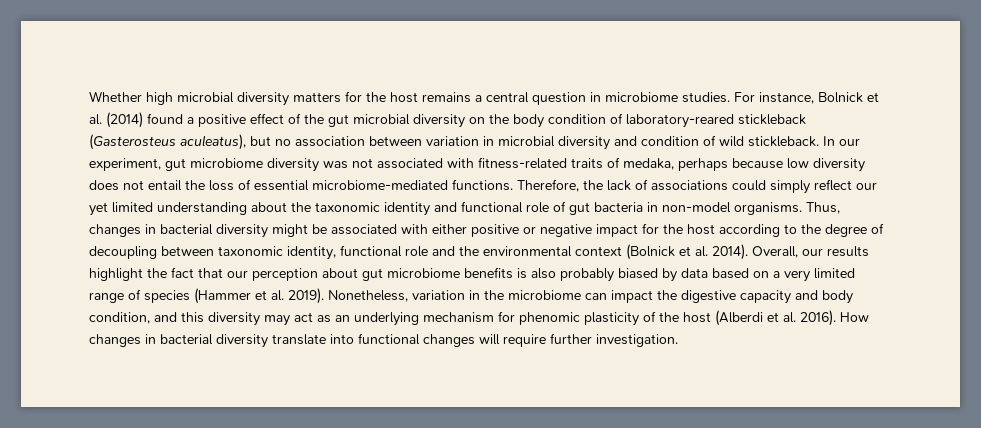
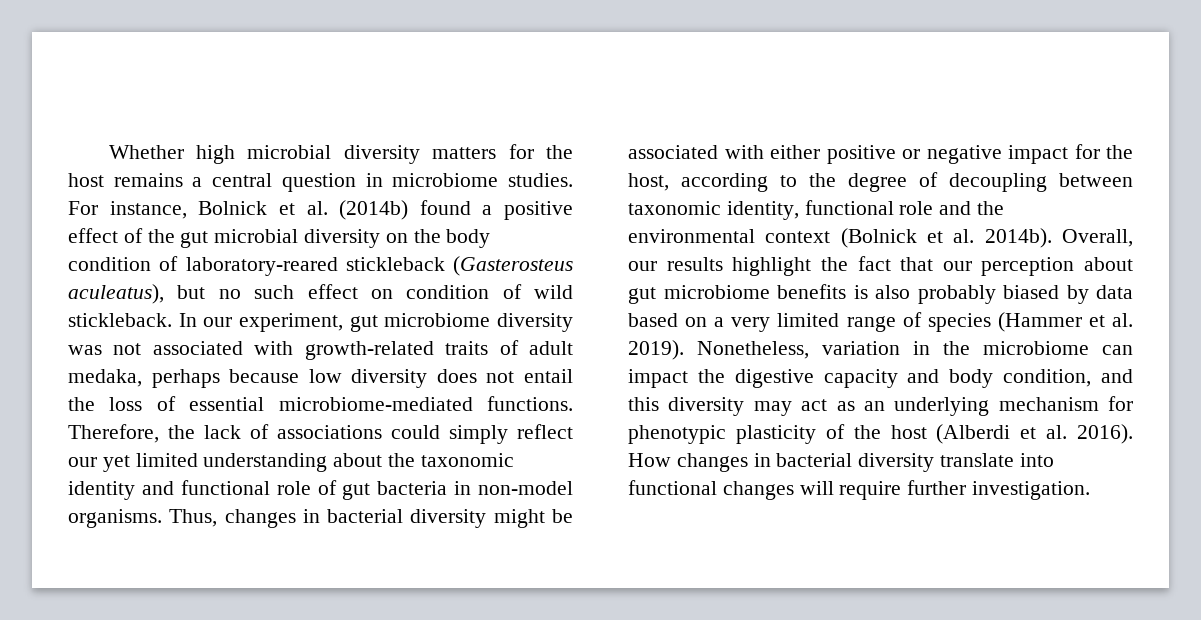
[106,112,143,128] (2014) -> [339,200,409,220] (2014b)
[295,136,637,150] association between variation in microbial diversity and -> [254,284,393,299] such effect on
[478,157,567,169] fitness-related -> [304,341,434,360] growth-related
(620, 162) none -> [529,341,573,355] adult
[687,224,715,235] host -> [628,173,669,191] host,
[712,244,748,260] 2014). -> [984,228,1052,248] 2014b).
[519,312,580,325] phenomic -> [628,425,726,444] phenotypic

